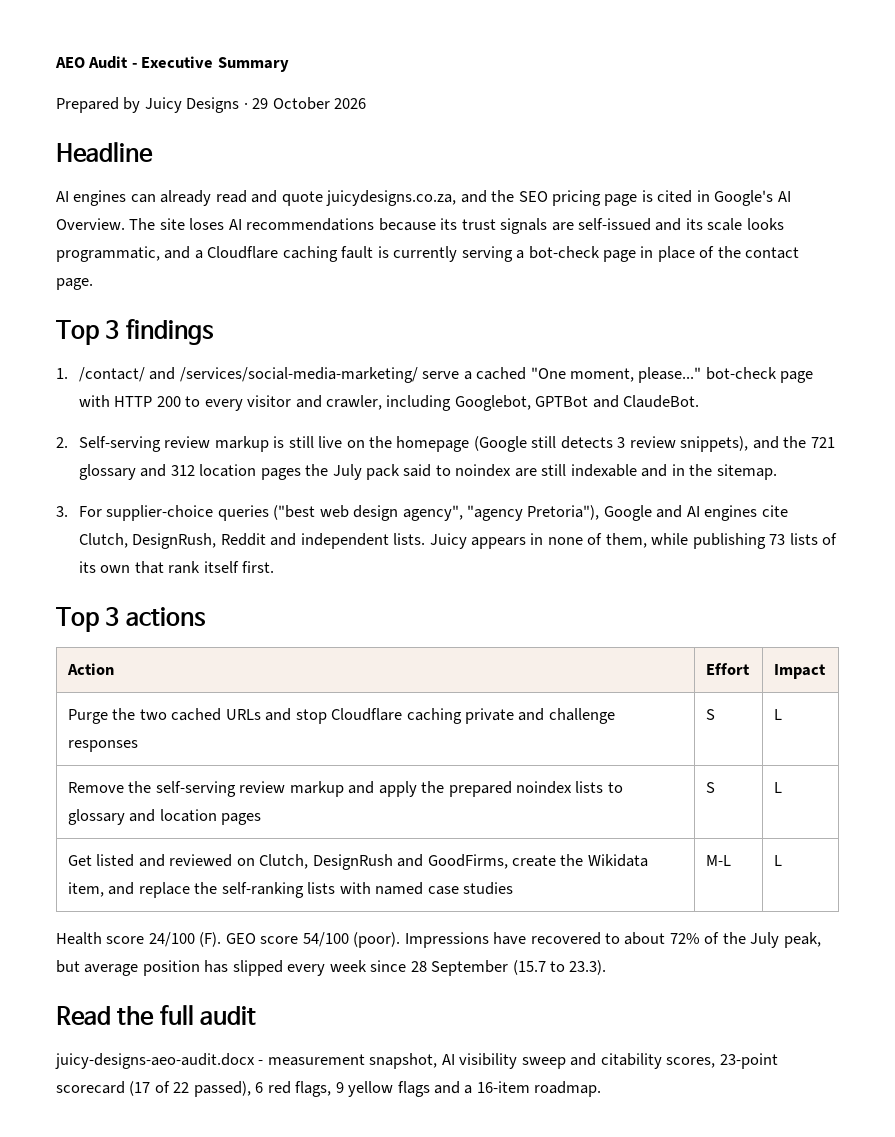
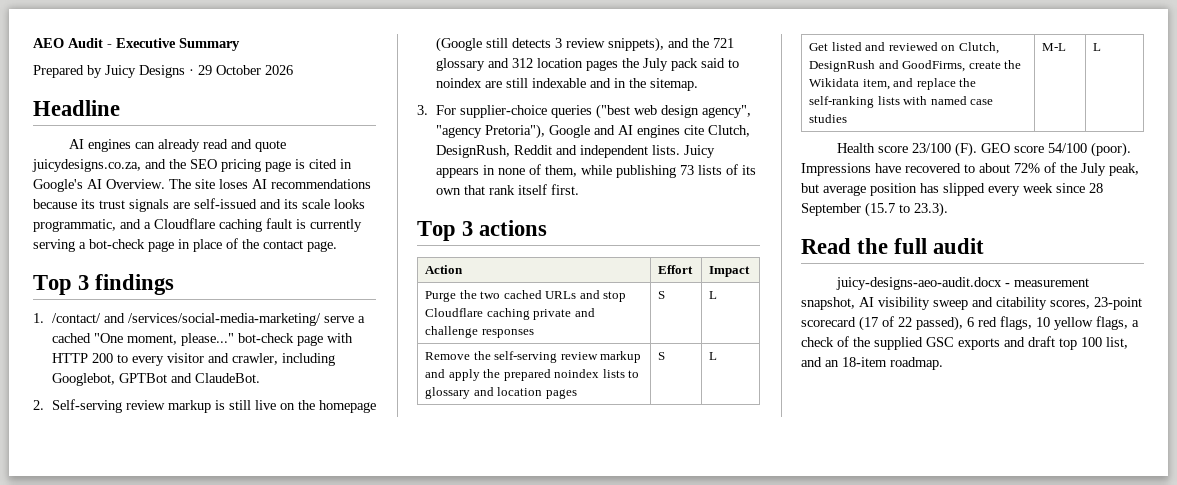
[148,932,195,947] 24/100 -> [912,143,952,153] 23/100
[335,1081,530,1097] 9 yellow flags and a 16-item -> [1036,316,1139,330] [801,336,1128,350] [801,357,887,367] 10 yellow flags, a check of the supplied GSC exports and draft top 100 list, and an 18-item

